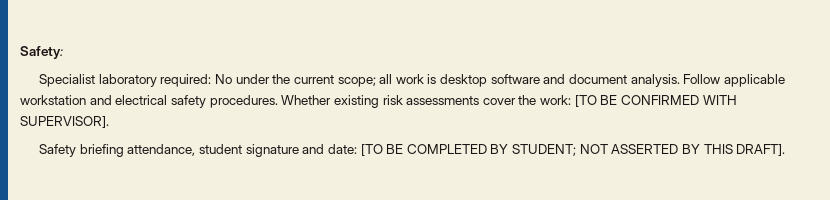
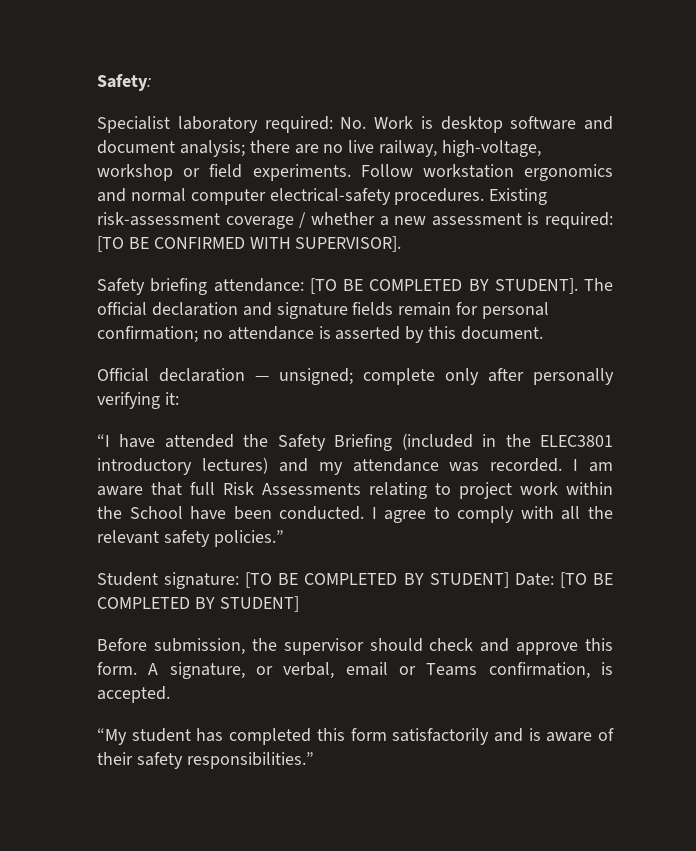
[214,74,424,87] No under the current scope; all work -> [340,116,413,129] No. Work
[630,74,785,87] [20,95,572,108] analysis. Follow applicable workstation and electrical safety procedures. Whether existing risk assessments cover the work: -> [179,140,542,157] [97,164,613,181] [97,188,548,205] [97,212,613,229] analysis; there are no live railway, high-voltage, workshop or field experiments. Follow workstation ergonomics and normal computer electrical-safety procedures. Existing risk-assessment coverage / whether a new assessment is required:
[127,144,786,157] attendance, student signature and date: [TO BE COMPLETED BY STUDENT; NOT ASSERTED BY THIS DRAFT]. -> [213,278,613,294] [97,302,550,319] [97,326,544,343] [97,368,614,385] [97,392,179,409] [97,433,613,451] [97,457,613,475] [97,482,613,499] [97,506,614,523] [97,530,284,547] [97,572,613,589] [97,596,299,612] [97,638,613,655] [97,662,613,679] [97,686,170,703] [97,728,614,745] [97,752,314,769] attendance: [TO BE COMPLETED BY STUDENT]. The official declaration and signature fields remain for personal confirmation; no attendance is asserted by this document. // Official declaration — unsigned; complete only after personally verifying it: // “I have attended the Safety Briefing (included in the ELEC3801 introductory lectures) and my attendance was recorded. I am aware that full Risk Assessments relating to project work within the School have been conducted. I agree to comply with all the relevant safety policies.” // Student signature: [TO BE COMPLETED BY STUDENT] Date: [TO BE COMPLETED BY STUDENT] // Before submission, the supervisor should check and approve this form. A signature, or verbal, email or Teams confirmation, is accepted. // “My student has completed this form satisfactorily and is aware of their safety responsibilities.”

